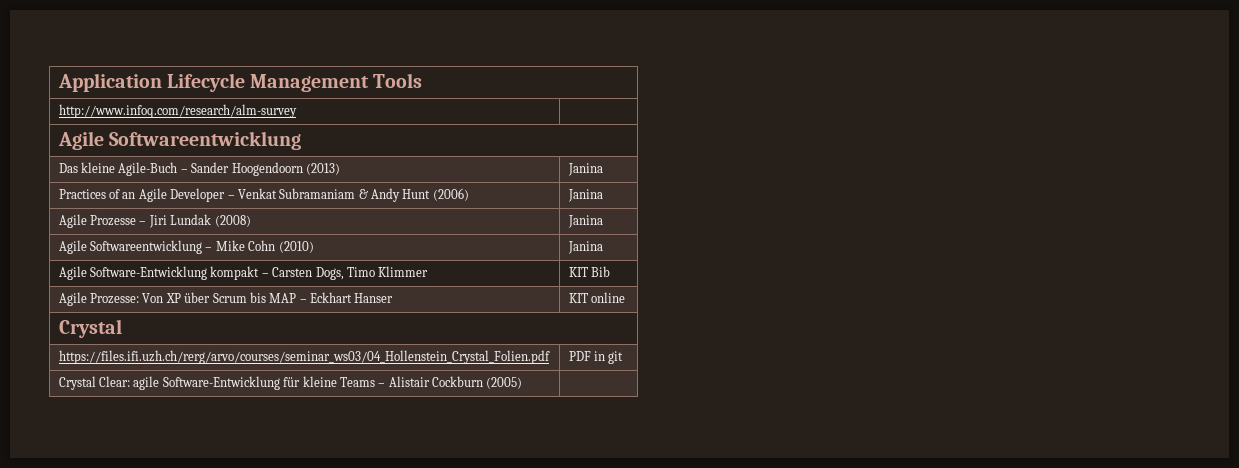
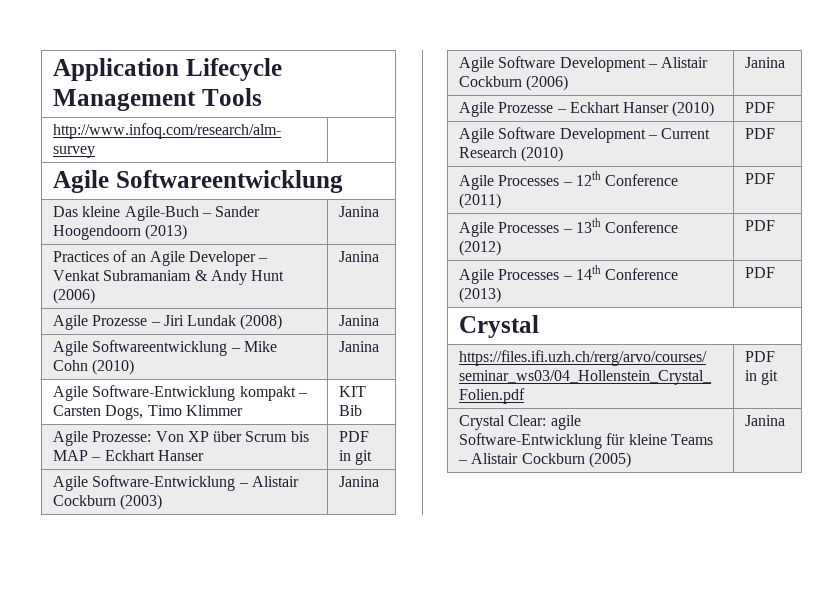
[568,292,626,303] KIT online -> [338,431,369,442] [338,450,373,465] [52,475,299,491] [52,494,163,510] [338,476,379,487] [458,56,709,72] [458,75,569,91] [744,57,785,68] [458,101,715,117] [744,102,775,113] [458,127,711,143] [458,146,564,162] [744,128,775,139] [458,171,679,190] [458,193,501,209] [744,173,775,184] [458,218,679,237] [458,240,501,256] [744,220,775,231] [458,265,679,284] [458,287,501,303] [744,267,775,278] PDF in git // Agile Software-Entwicklung – Alistair Cockburn (2003) | Janina // Agile Software Development – Alistair Cockburn (2006) | Janina // Agile Prozesse – Eckhart Hanser (2010) | PDF // Agile Software Development – Current Research (2010) | PDF // Agile Processes – 12th Conference (2011) | PDF // Agile Processes – 13th Conference (2012) | PDF // Agile Processes – 14th Conference (2013) | PDF
(523, 383) none -> [744,415,785,426] Janina

